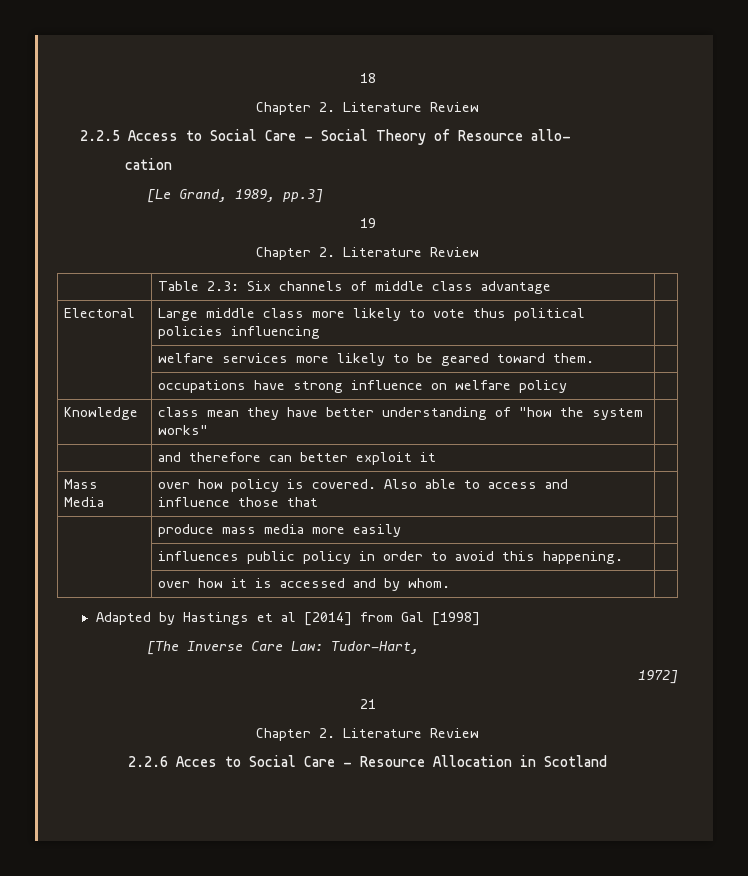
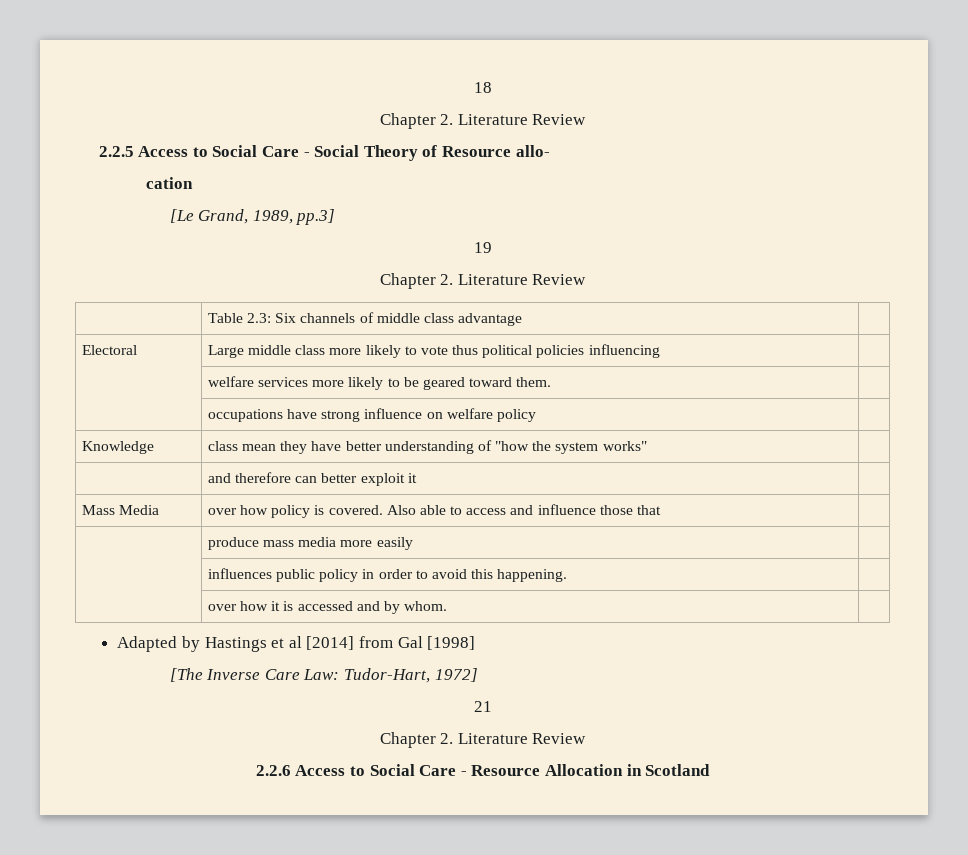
(420, 647) // -> (431, 675) none
[176,756,217,767] Acces -> [295,765,346,776] Access

